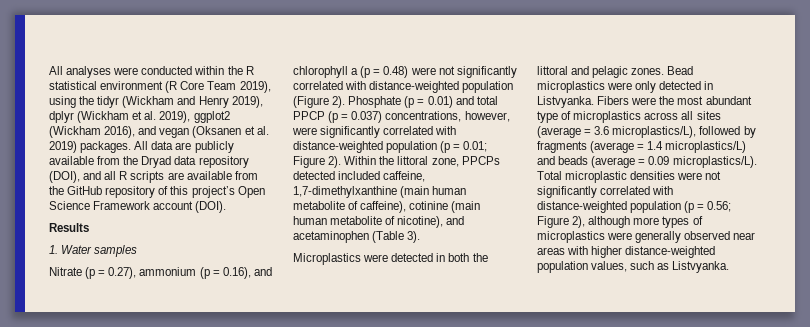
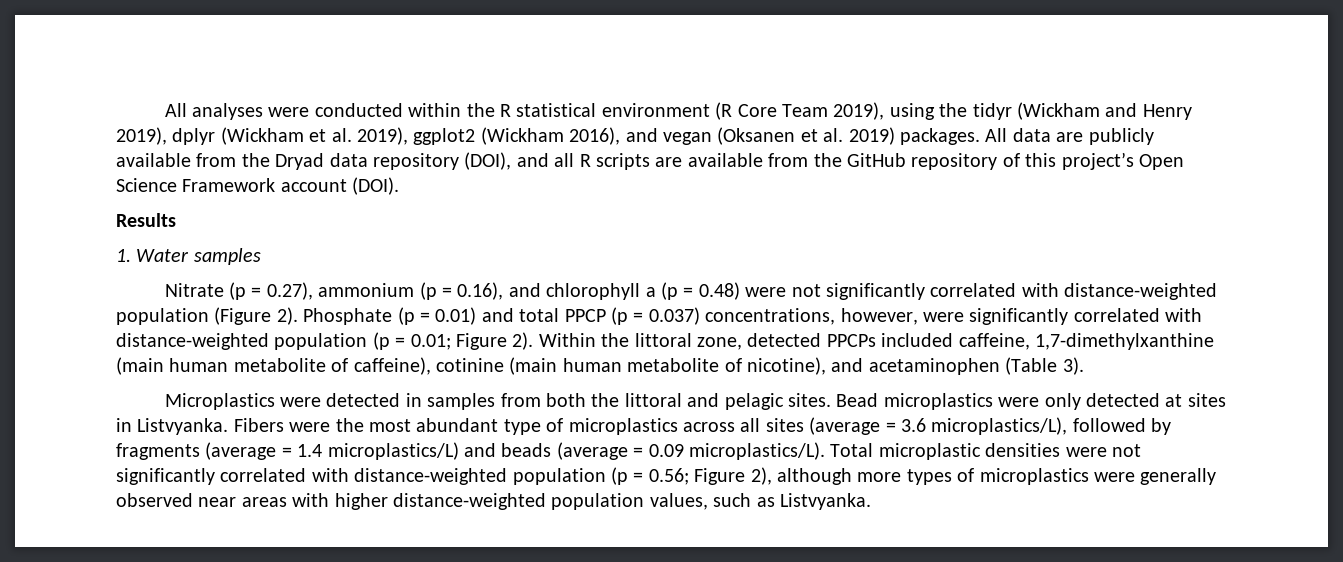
[461,156,500,165] [293,171,335,180] PPCPs detected -> [747,333,876,347] detected PPCPs
(446, 257) none -> [427,393,541,410] samples from
[631,68,665,75] zones. -> [787,393,831,407] sites.
(702, 85) none -> [1165,393,1226,407] at sites

